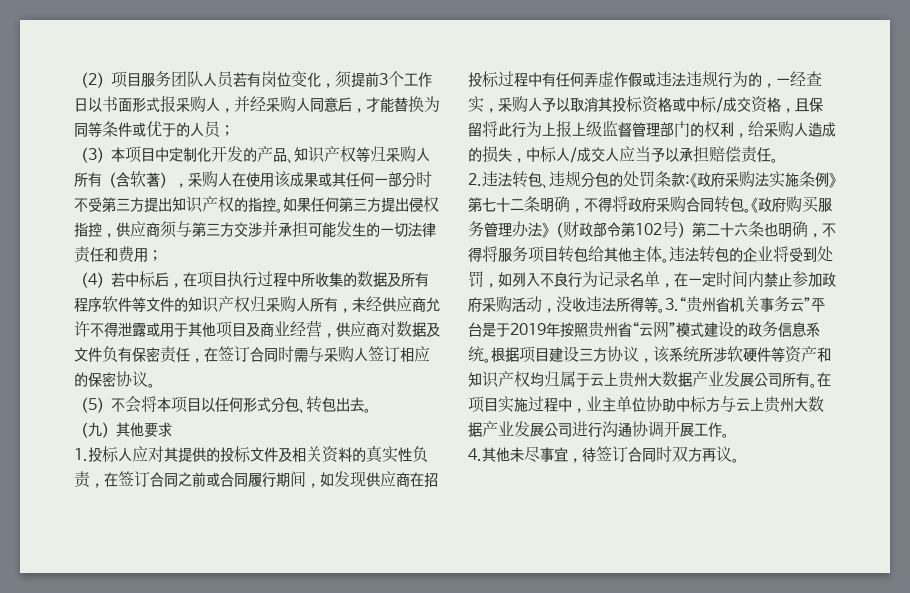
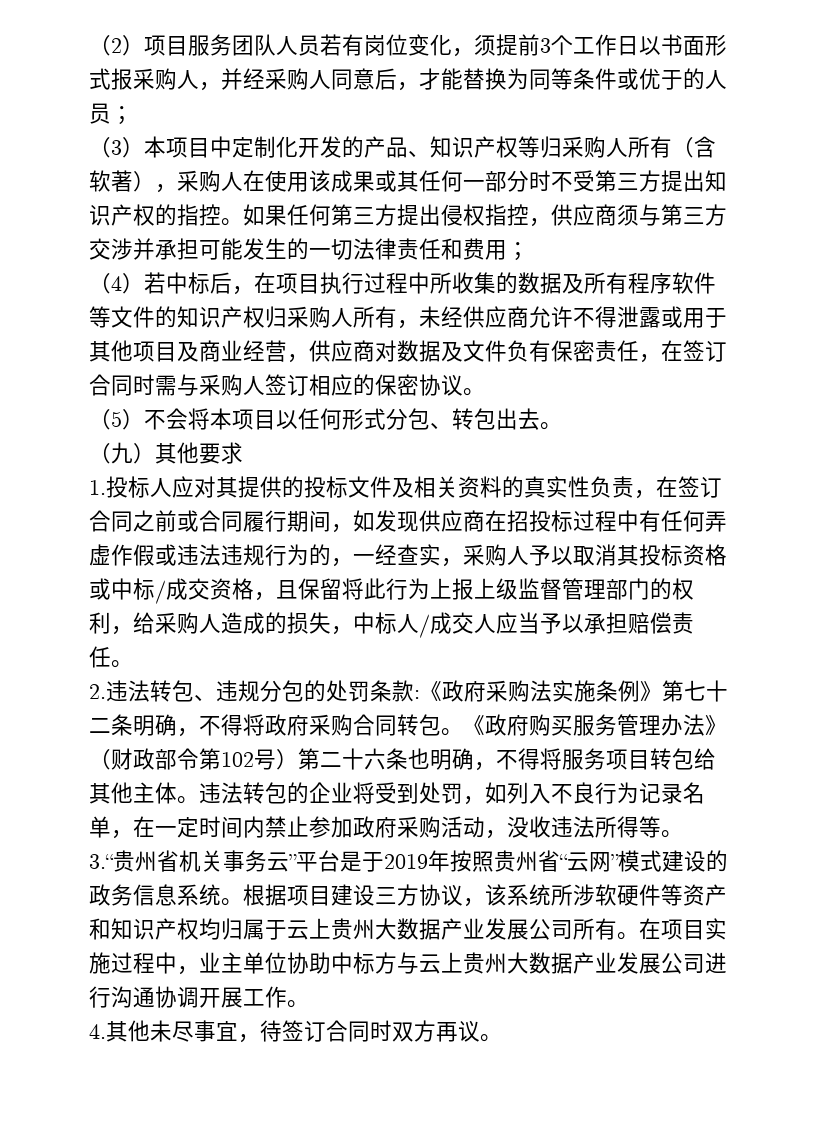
(665, 310) none -> (683, 834) //

